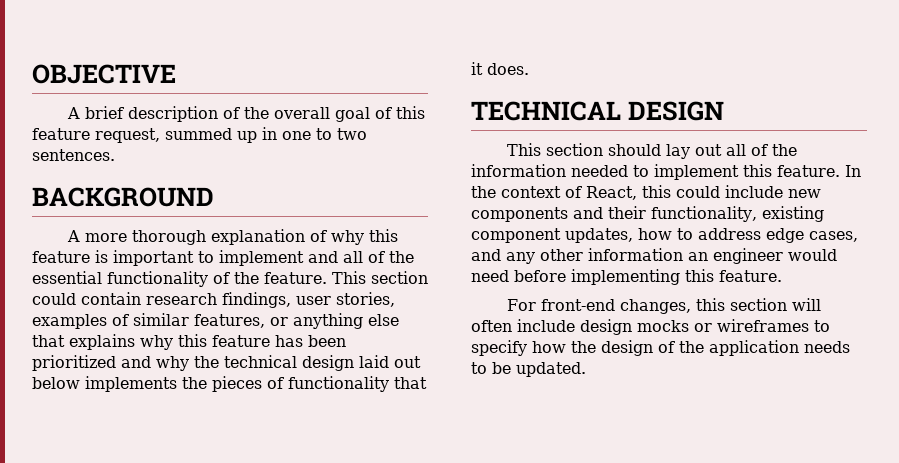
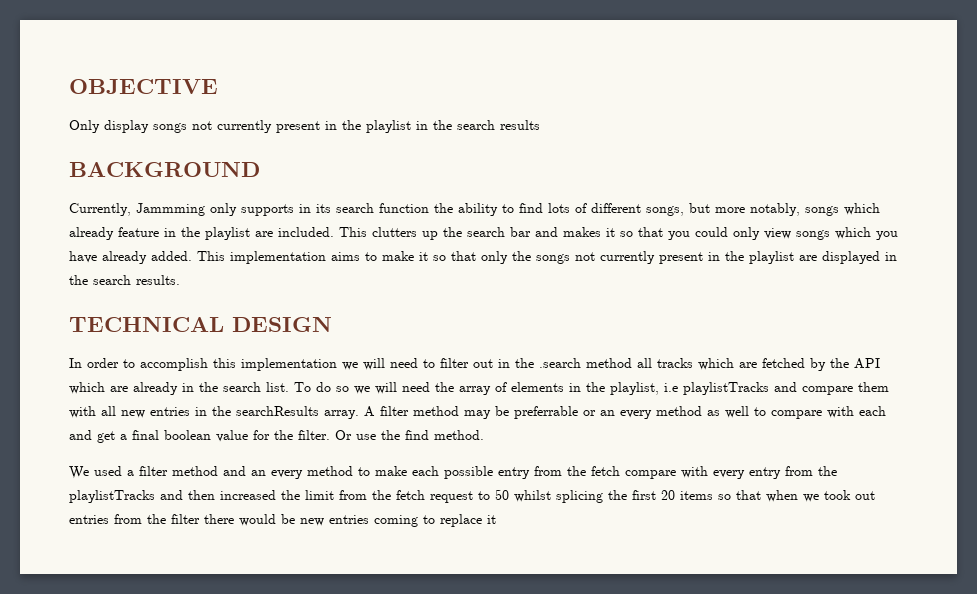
[67,106,426,122] [32,127,367,143] [32,149,115,161] [32,187,214,207] [67,229,399,245] [32,250,414,266] [32,271,428,287] [32,292,395,308] [32,313,399,329] [32,334,346,350] [32,355,421,371] [32,376,427,392] [471,62,529,75] [471,101,724,121] [507,143,798,159] [471,164,861,180] [471,185,821,200] [471,206,824,222] [471,228,858,243] [471,248,837,264] [471,269,782,285] [507,298,822,314] [471,319,830,335] [471,340,850,356] [471,362,586,377] A brief description of the overall goal of this feature request, summed up in one to two sentences. // BACKGROUND // A more thorough explanation of why this feature is important to implement and all of the essential functionality of the feature. This section could contain research findings, user stories, examples of similar features, or anything else that explains why this feature has been prioritized and why the technical design laid out below implements the pieces of functionality that it does. // TECHNICAL DESIGN // This section should lay out all of the information needed to implement this feature. In the context of React, this could include new components and their functionality, existing component updates, how to address edge cases, and any other information an engineer would need before implementing this feature. // For front-end changes, this section will often include design mocks or wireframes to specify how the design of the application needs to be updated. -> [69,120,540,133] [69,162,260,177] [69,203,880,216] [69,227,898,240] [69,251,897,264] [69,275,180,285] [69,317,332,332] [69,358,880,371] [69,382,889,395] [69,406,886,419] [69,430,484,443] [69,466,837,479] [69,489,875,503] [69,514,496,527] Only display songs not currently present in the playlist in the search results // BACKGROUND // Currently, Jammming only supports in its search function the ability to find lots of different songs, but more notably, songs which already feature in the playlist are included. This clutters up the search bar and makes it so that you could only view songs which you have already added. This implementation aims to make it so that only the songs not currently present in the playlist are displayed in the search results. // TECHNICAL DESIGN // In order to accomplish this implementation we will need to filter out in the .search method all tracks which are fetched by the API which are already in the search list. To do so we will need the array of elements in the playlist, i.e playlistTracks and compare them with all new entries in the searchResults array. A filter method may be preferrable or an every method as well to compare with each and get a final boolean value for the filter. Or use the find method. // We used a filter method and an every method to make each possible entry from the fetch compare with every entry from the playlistTracks and then increased the limit from the fetch request to 50 whilst splicing the first 20 items so that when we took out entries from the filter there would be new entries coming to replace it

